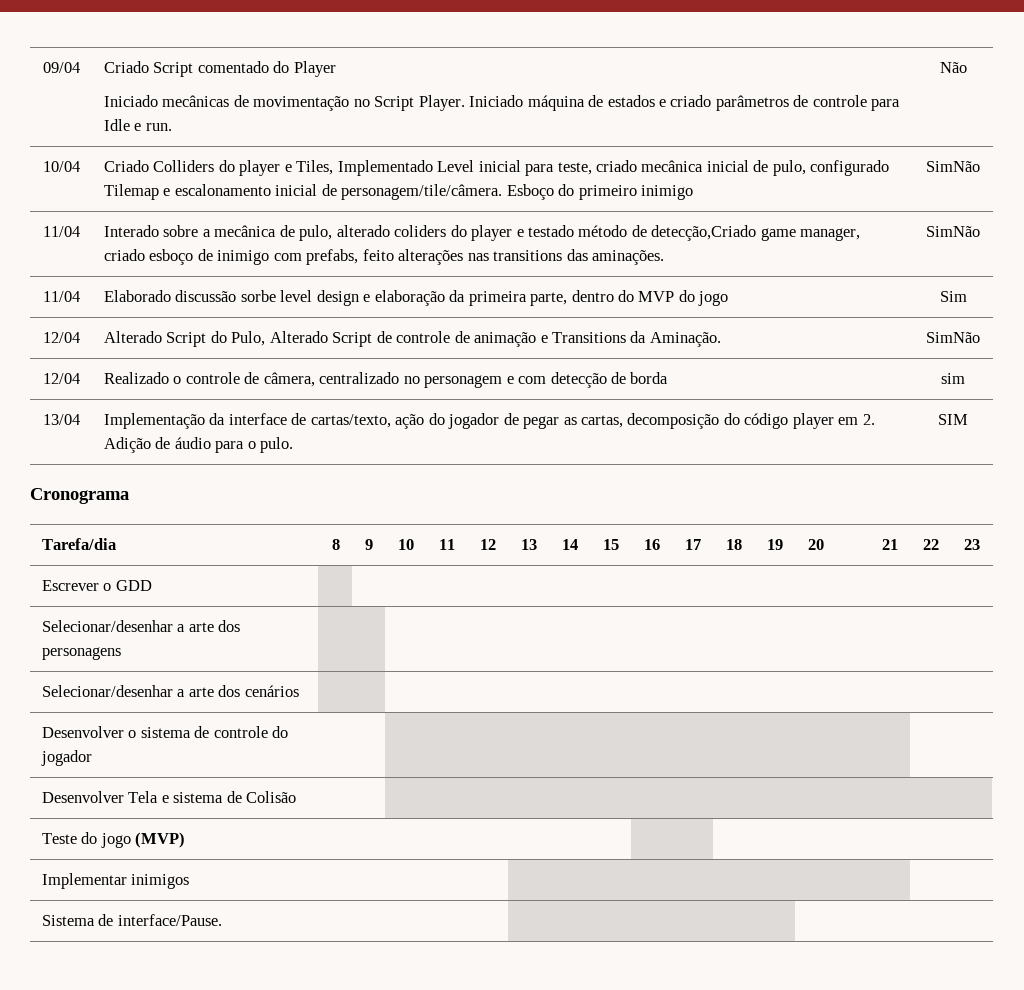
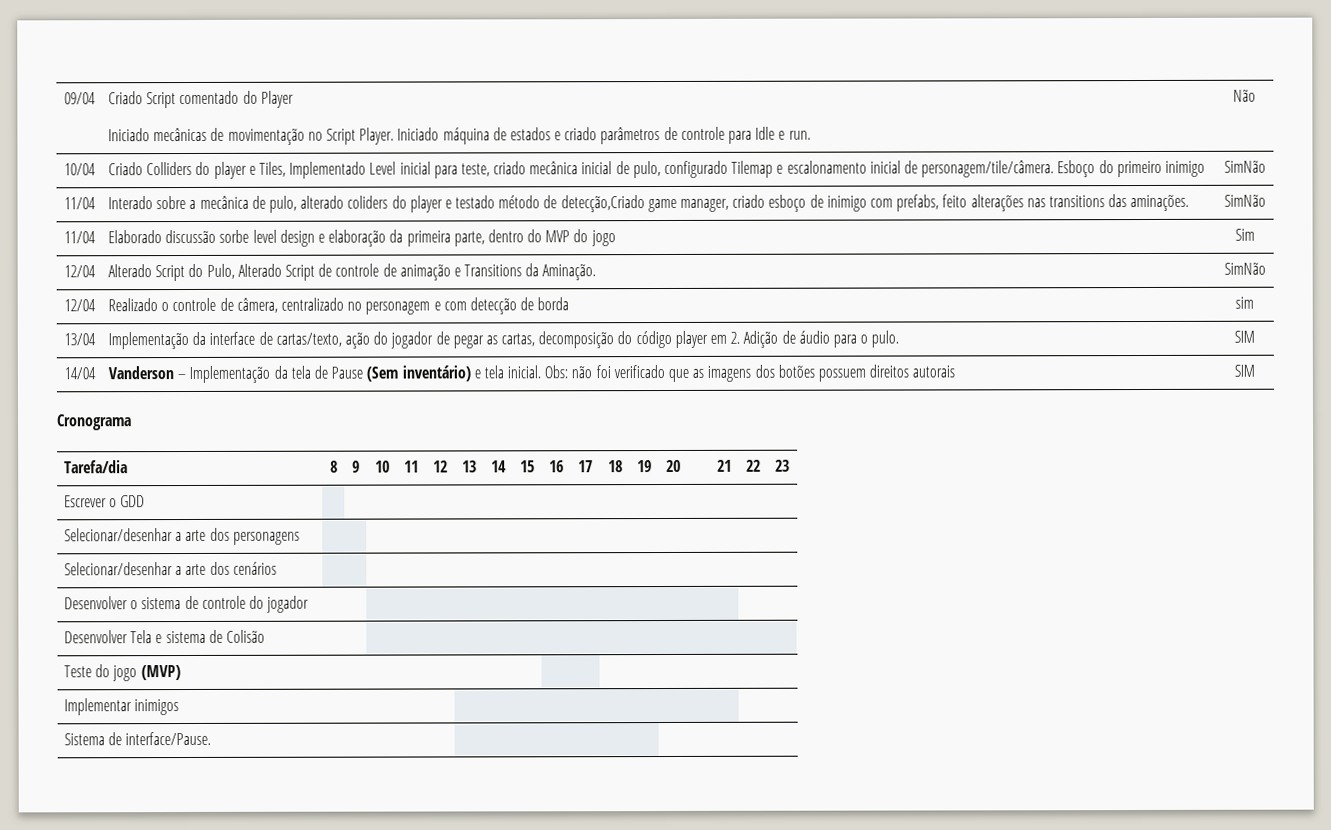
(968, 419) none -> [64,367,96,380] [108,364,956,383] [1234,364,1255,377] // 14/04 | Vanderson – Implementação da tela de Pause (Sem inventário) e tela inicial. Obs: não foi verificado que as imagens dos botões possuem direitos autorais | SIM

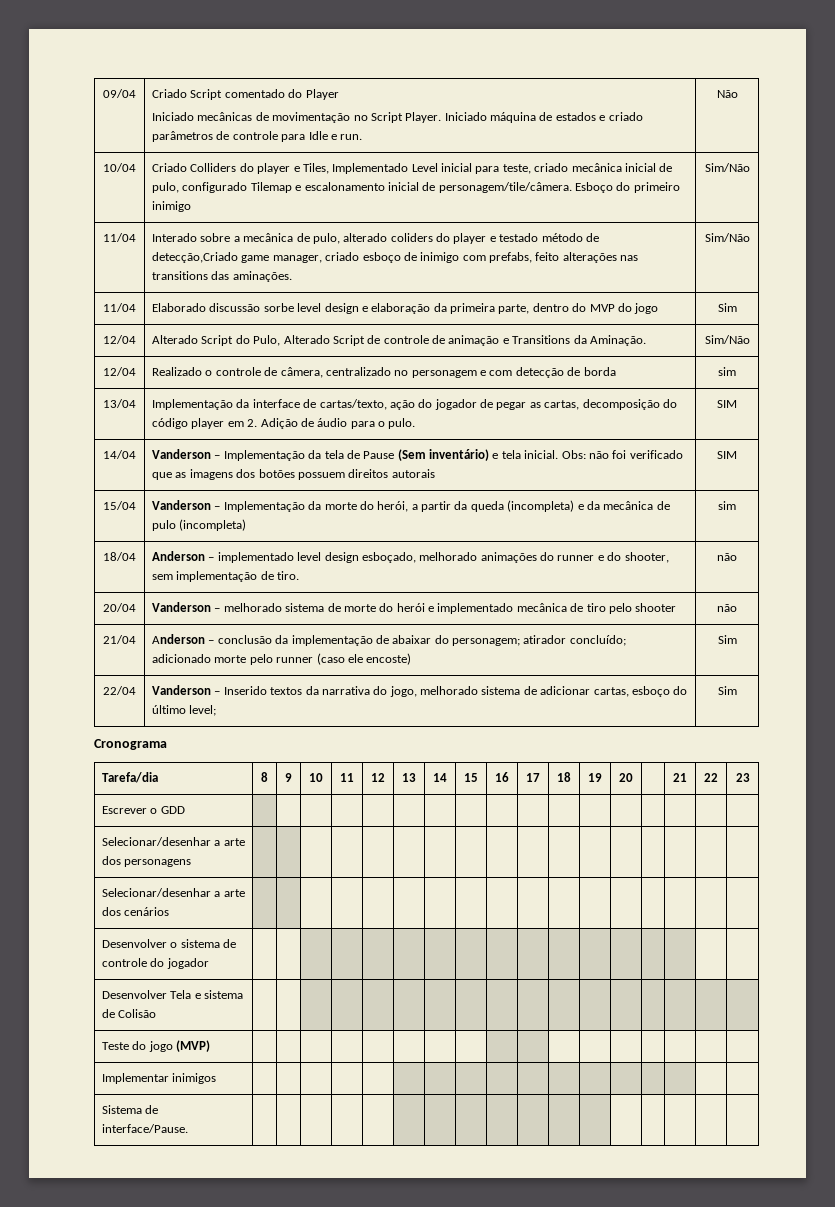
[1223,159,1266,173] SimNão -> [704,163,750,172] Sim/Não
[1223,193,1266,207] SimNão -> [704,233,750,242] Sim/Não
[1223,261,1266,275] SimNão -> [704,335,750,344] Sim/Não
(1255, 370) none -> [103,501,136,510] [152,500,670,512] [152,519,247,531] [718,501,736,510] [103,552,136,561] [152,551,669,563] [152,571,300,582] [717,553,737,561] [103,603,136,612] [152,602,677,614] [717,604,737,612] [103,635,136,644] [152,634,626,646] [152,653,412,665] [717,635,737,644] [103,686,136,695] [152,685,688,697] [152,705,217,716] [717,686,737,695] // 15/04 | Vanderson – Implementação da morte do herói, a partir da queda (incompleta) e da mecânica de pulo (incompleta) | sim // 18/04 | Anderson – implementado level design esboçado, melhorado animações do runner e do shooter, sem implementação de tiro. | não // 20/04 | Vanderson – melhorado sistema de morte do herói e implementado mecânica de tiro pelo shooter | não // 21/04 | Anderson – conclusão da implementação de abaixar do personagem; atirador concluído; adicionado morte pelo runner (caso ele encoste) | Sim // 22/04 | Vanderson – Inserido textos da narrativa do jogo, melhorado sistema de adicionar cartas, esboço do último level; | Sim

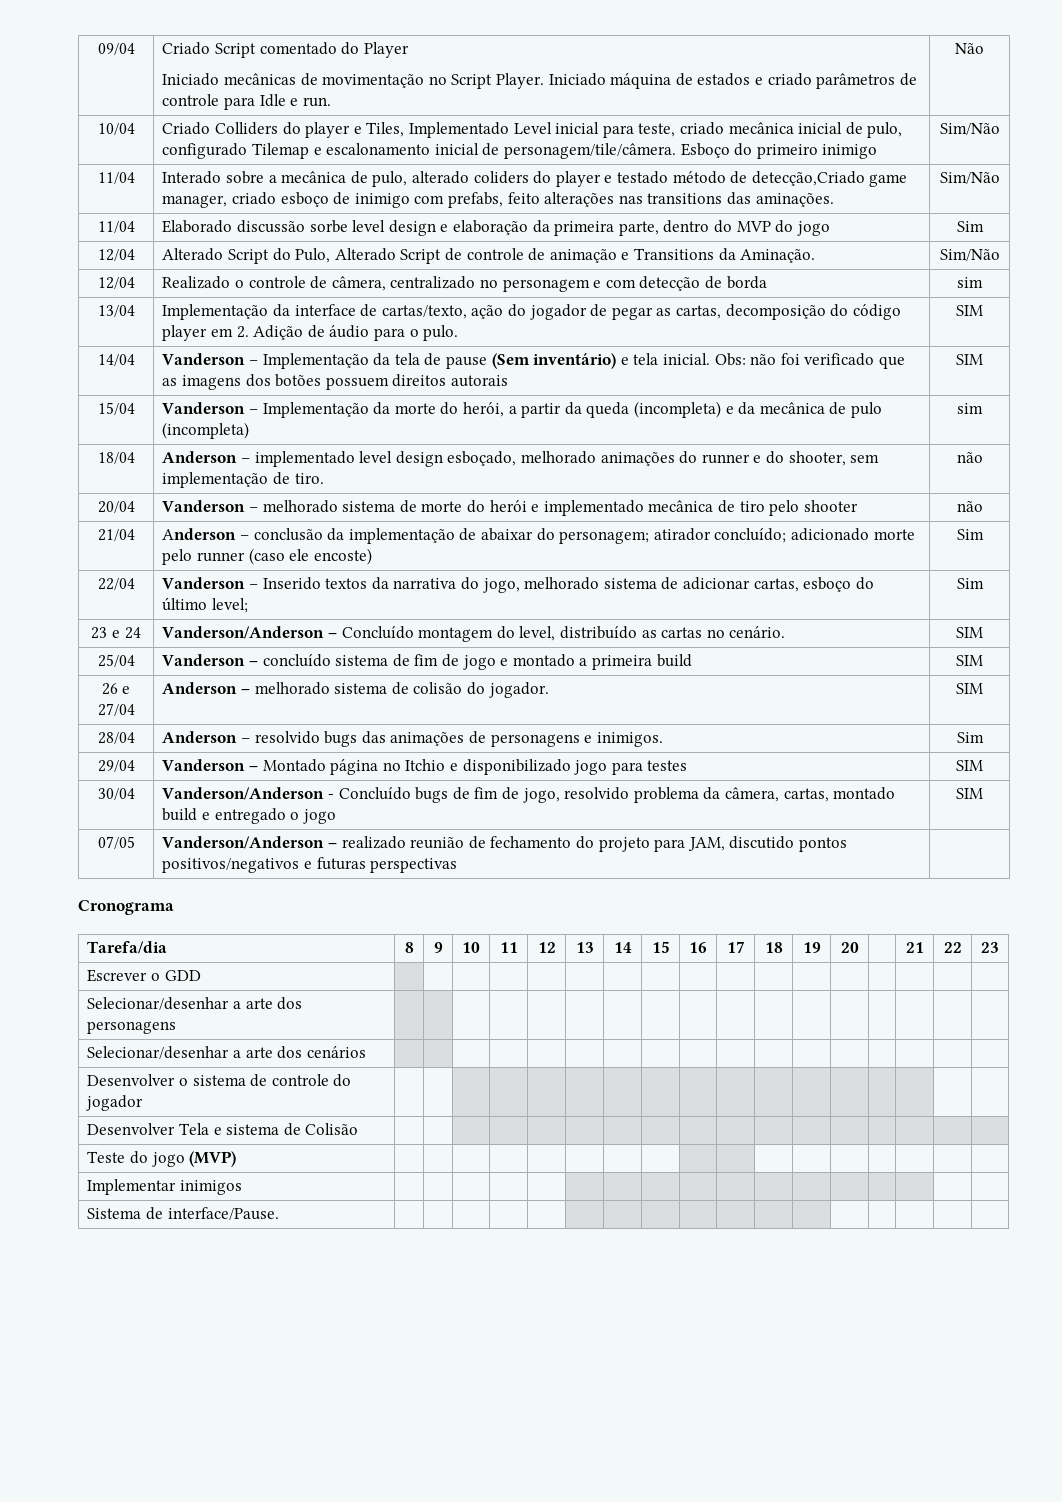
[363,451,395,459] Pause -> [445,356,487,369] pause
(737, 690) none -> [91,627,141,639] [162,626,786,642] [956,627,983,638] [97,654,135,667] [162,654,692,670] [956,655,983,666] [101,683,131,695] [97,703,135,716] [162,682,549,698] [956,683,983,694] [97,732,135,744] [162,731,663,747] [956,732,984,743] [97,760,135,772] [162,759,688,775] [956,760,983,771] [97,788,135,800] [162,787,896,803] [162,808,336,824] [956,788,983,799] [97,836,135,849] [162,836,847,852] [162,857,458,873] // 23 e 24 | Vanderson/Anderson – Concluído montagem do level, distribuído as cartas no cenário. | SIM // 25/04 | Vanderson – concluído sistema de fim de jogo e montado a primeira build | SIM // 26 e 27/04 | Anderson – melhorado sistema de colisão do jogador. | SIM // 28/04 | Anderson – resolvido bugs das animações de personagens e inimigos. | Sim // 29/04 | Vanderson – Montado página no Itchio e disponibilizado jogo para testes | SIM // 30/04 | Vanderson/Anderson - Concluído bugs de fim de jogo, resolvido problema da câmera, cartas, montado build e entregado o jogo | SIM // 07/05 | Vanderson/Anderson – realizado reunião de fechamento do projeto para JAM, discutido pontos positivos/negativos e futuras perspectivas |

